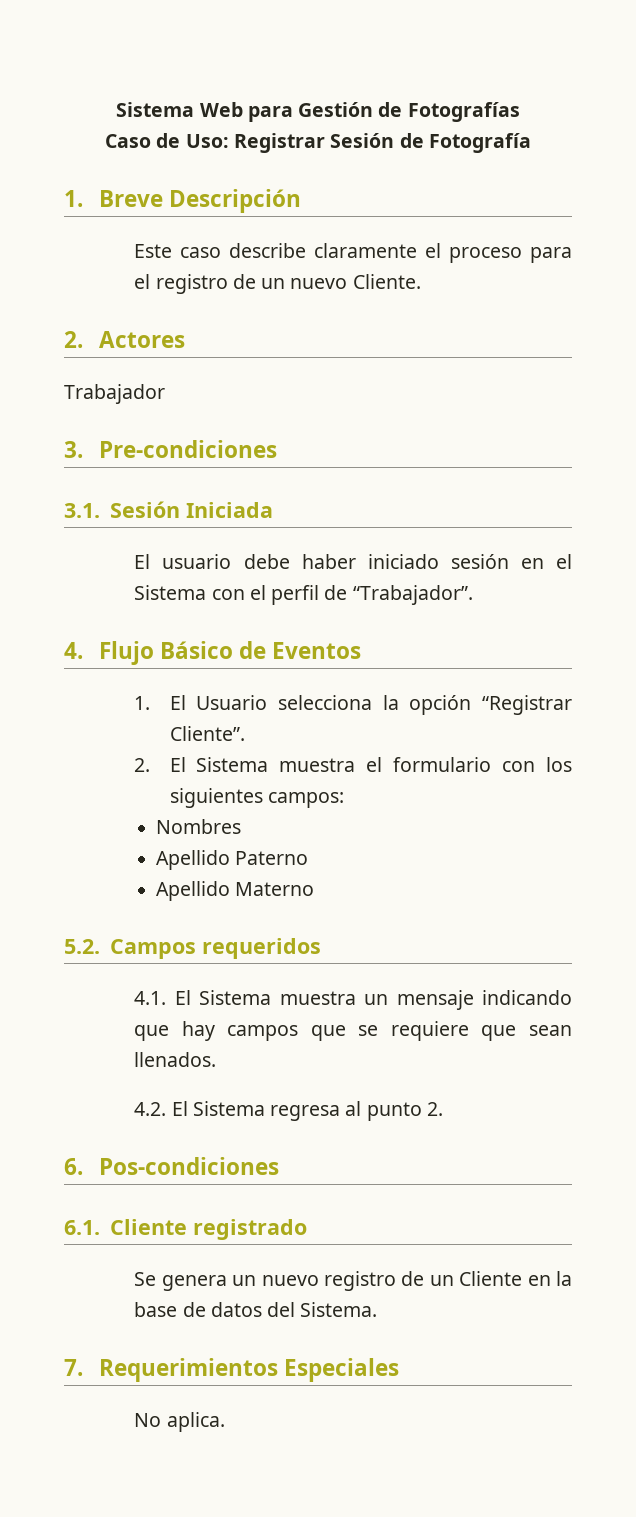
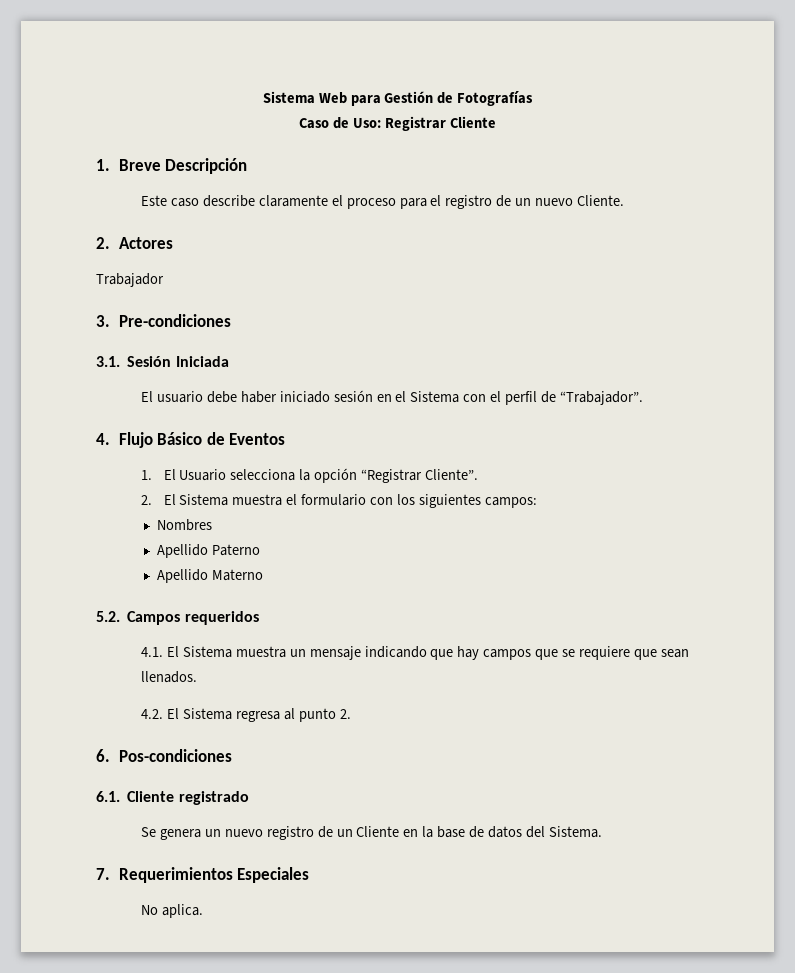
[330,133,531,153] Sesión de Fotografía -> [449,116,496,128] Cliente

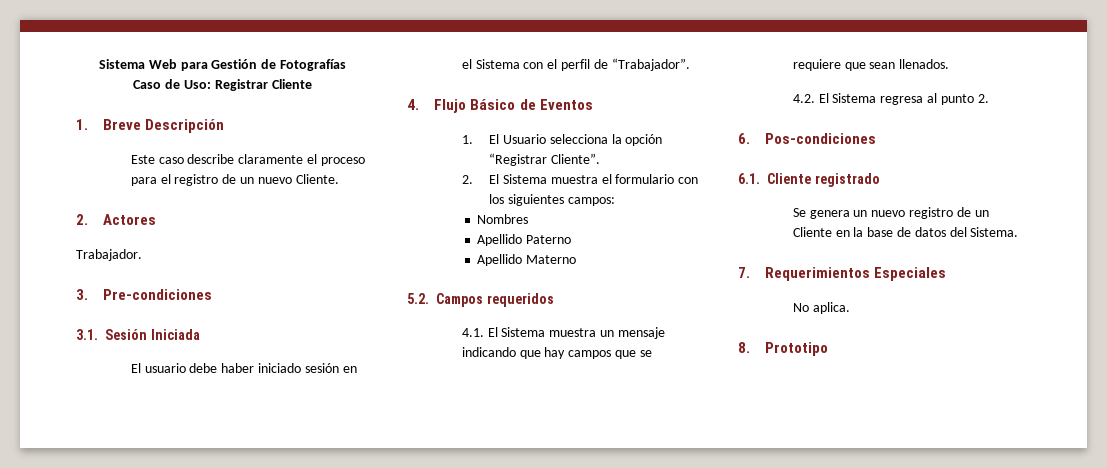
[96,273,164,287] Trabajador -> [76,249,142,261] Trabajador.
(203, 911) none -> [738,342,829,356] // 8. Prototipo

